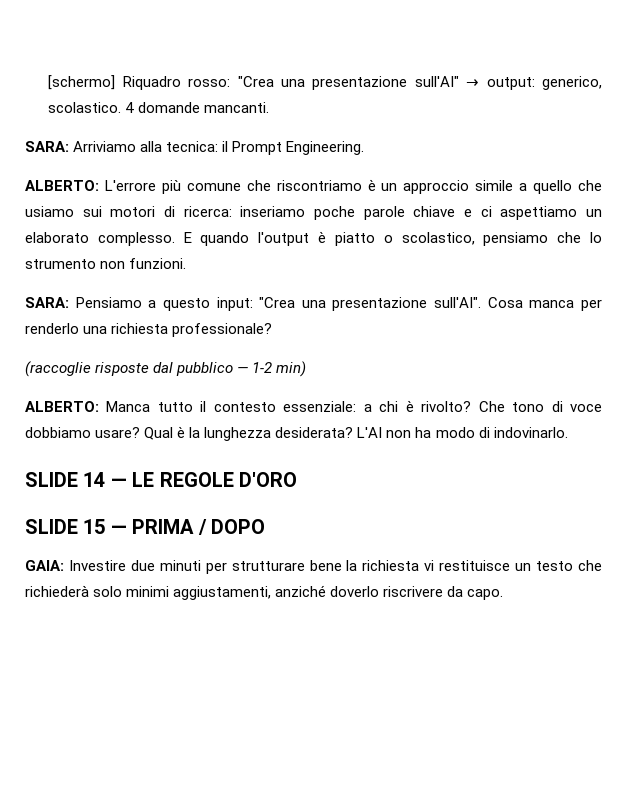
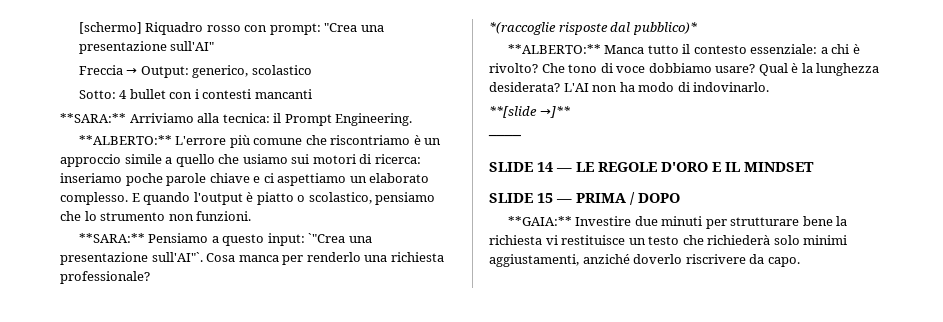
[188,78,231,87] rosso: -> [206,23,321,35] rosso con prompt:
[466,76,603,90] [48,102,269,113] [25,141,69,152] → output: generico, scolastico. 4 domande mancanti. // SARA: -> [78,65,312,78] [78,89,312,99] [60,113,126,123] // Freccia → Output: generico, scolastico // Sotto: 4 bullet con i contesti mancanti // **SARA:**
[25,180,99,191] ALBERTO: -> [78,135,172,145] **ALBERTO:**
[25,297,69,308] SARA: -> [78,233,145,243] **SARA:**
[259,297,482,311] "Crea una presentazione sull'AI". -> [308,233,372,243] [60,252,203,265] `"Crea una presentazione sull'AI"`.
[25,361,91,377] (raccoglie -> [489,22,556,35] *(raccoglie
[176,361,307,377] [25,401,99,412] pubblico — 1-2 min) // ALBERTO: -> [632,22,698,35] [507,44,601,54] pubblico)* // **ALBERTO:**
(568, 432) none -> [489,106,571,118] [488,134,521,140] // **[slide →]** // ────
(297, 479) none -> [712,162,814,172] E IL MINDSET
[25,560,64,571] GAIA: -> [507,216,572,226] **GAIA:**

